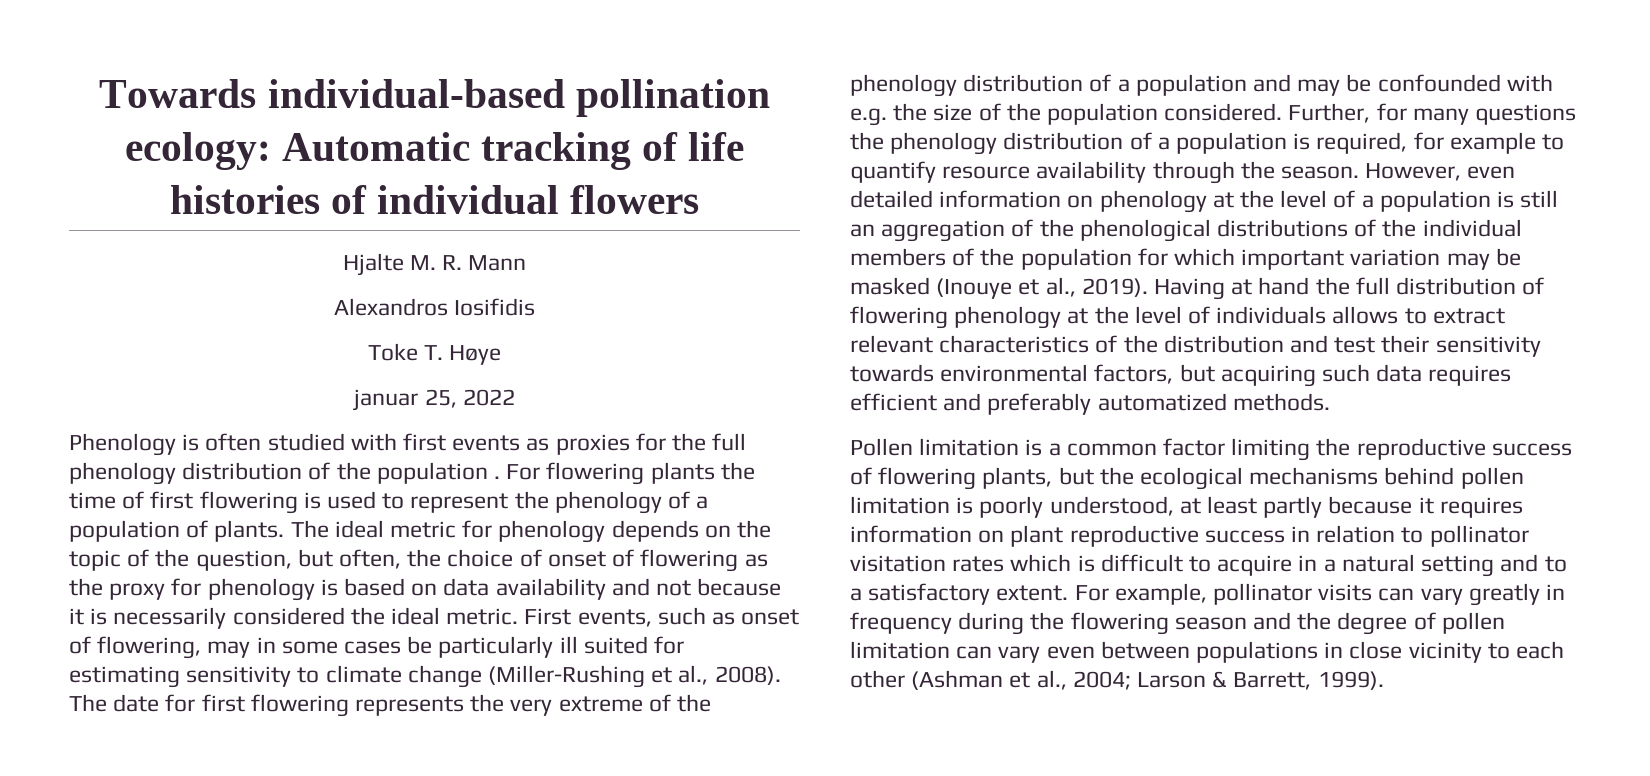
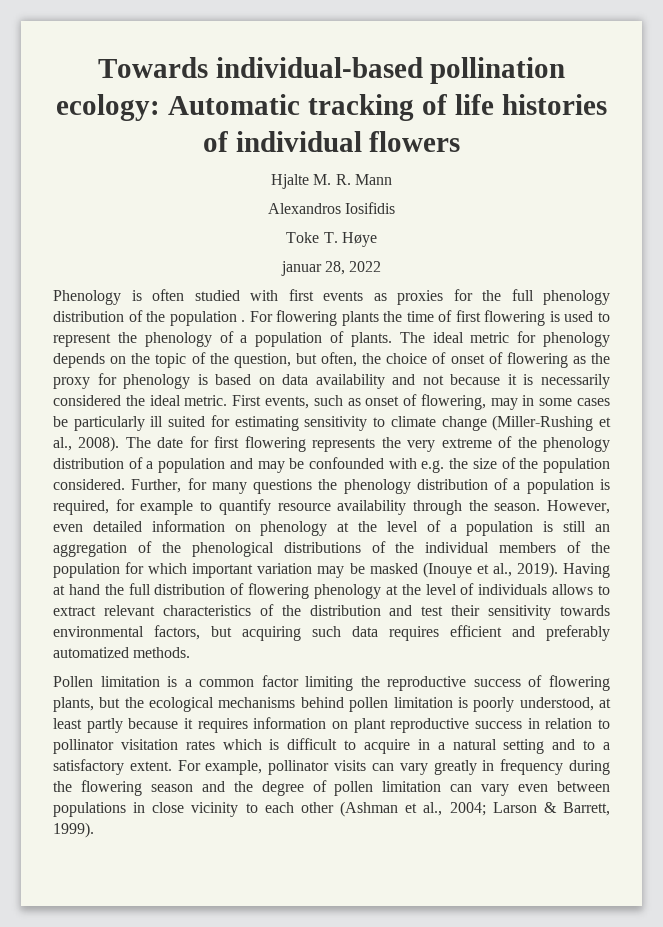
[424,389,457,408] 25, -> [325,261,345,275] 28,

